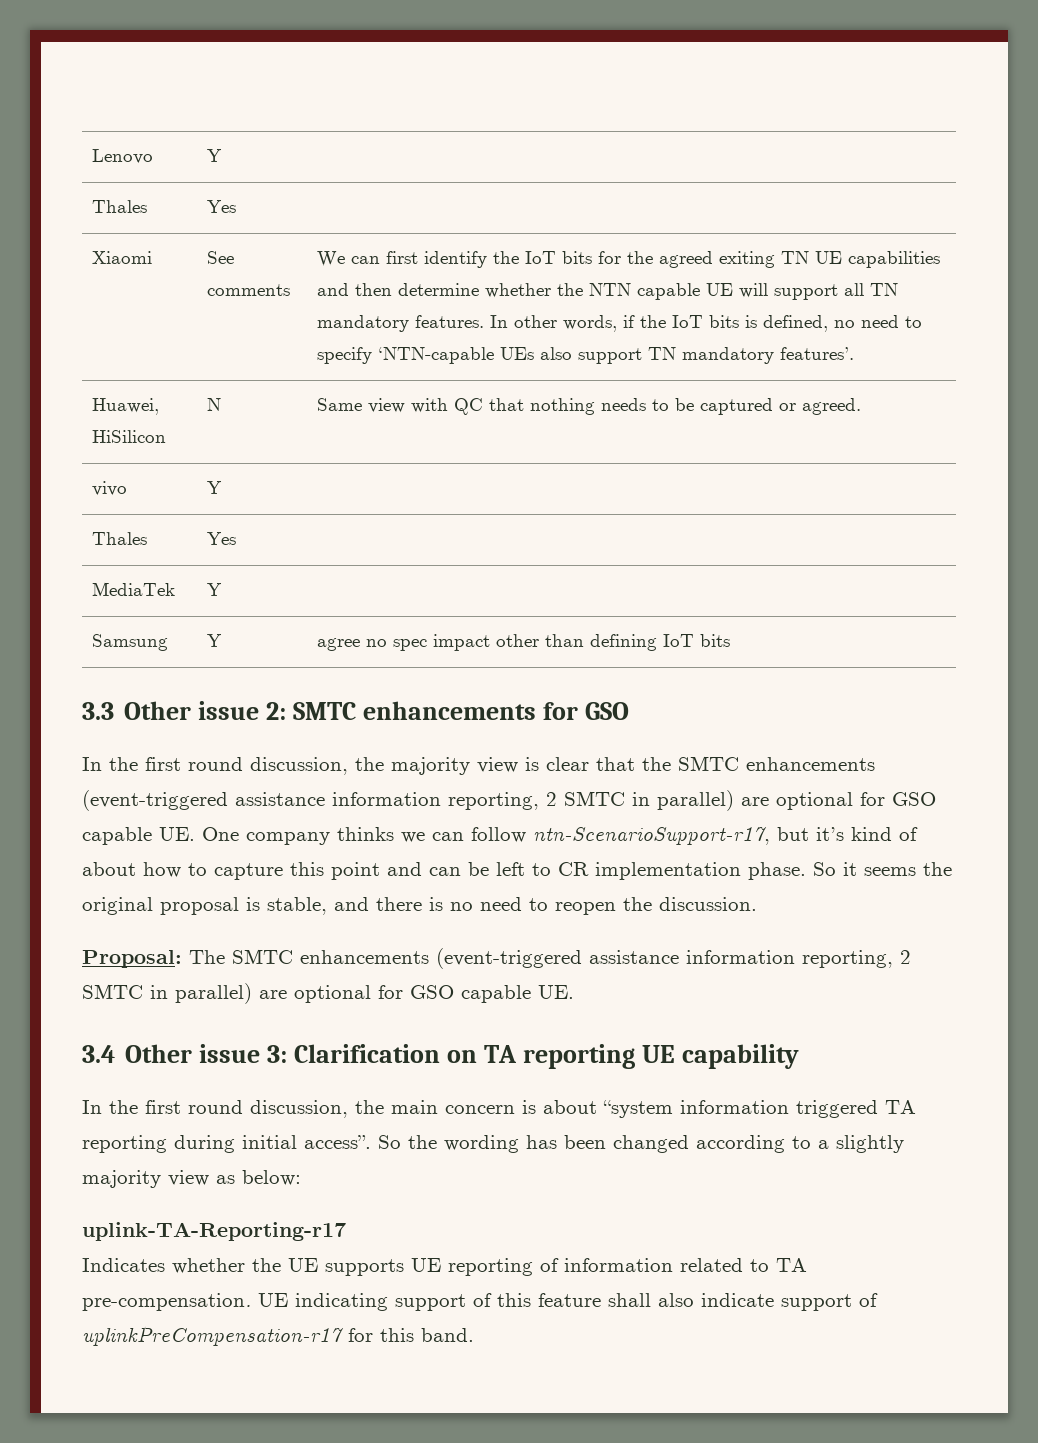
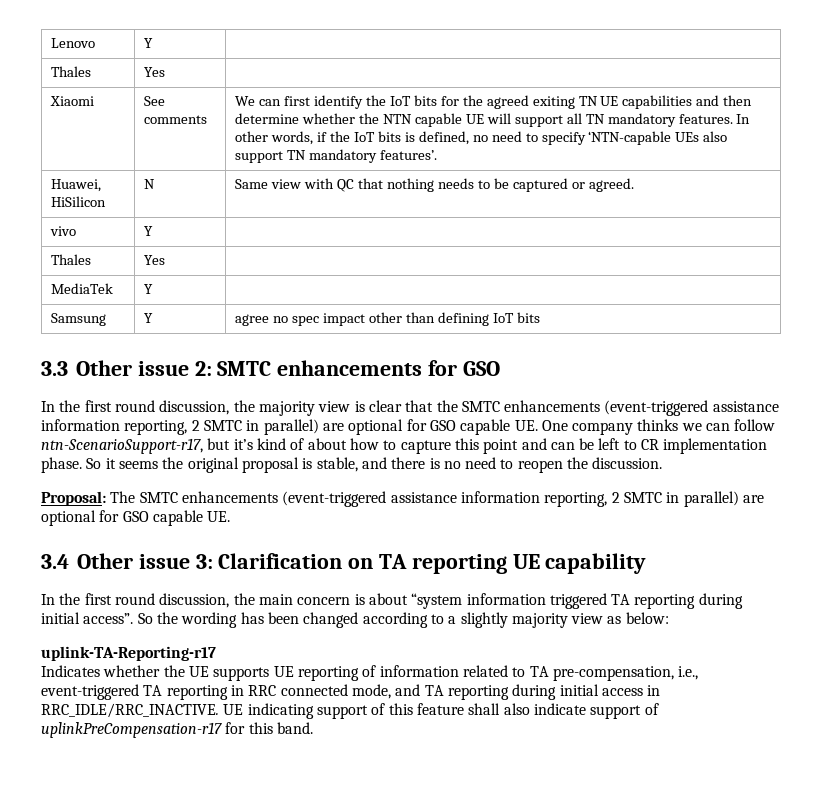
[82,1293,251,1311] pre-compensation. -> [552,666,699,681] [41,684,661,700] [41,703,219,718] pre-compensation, i.e., event-triggered TA reporting in RRC connected mode, and TA reporting during initial access in RRC_IDLE/RRC_INACTIVE.

